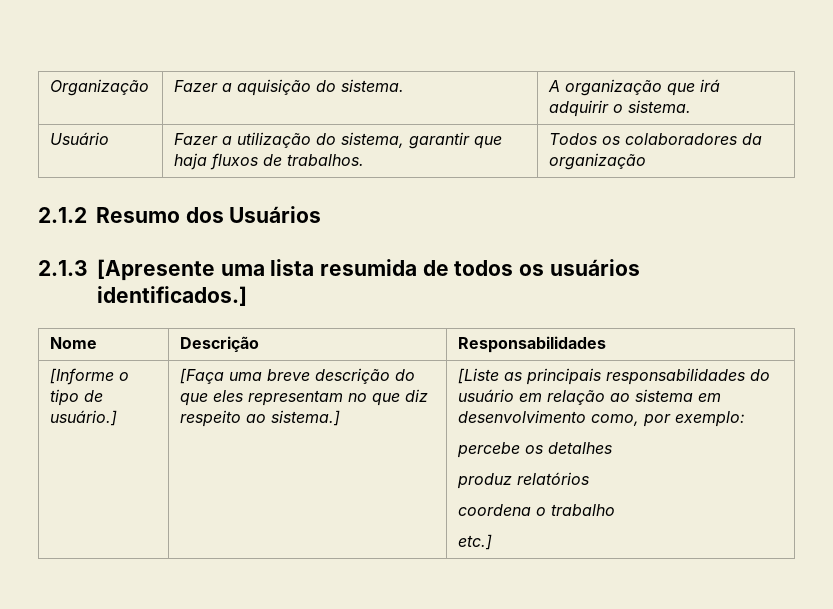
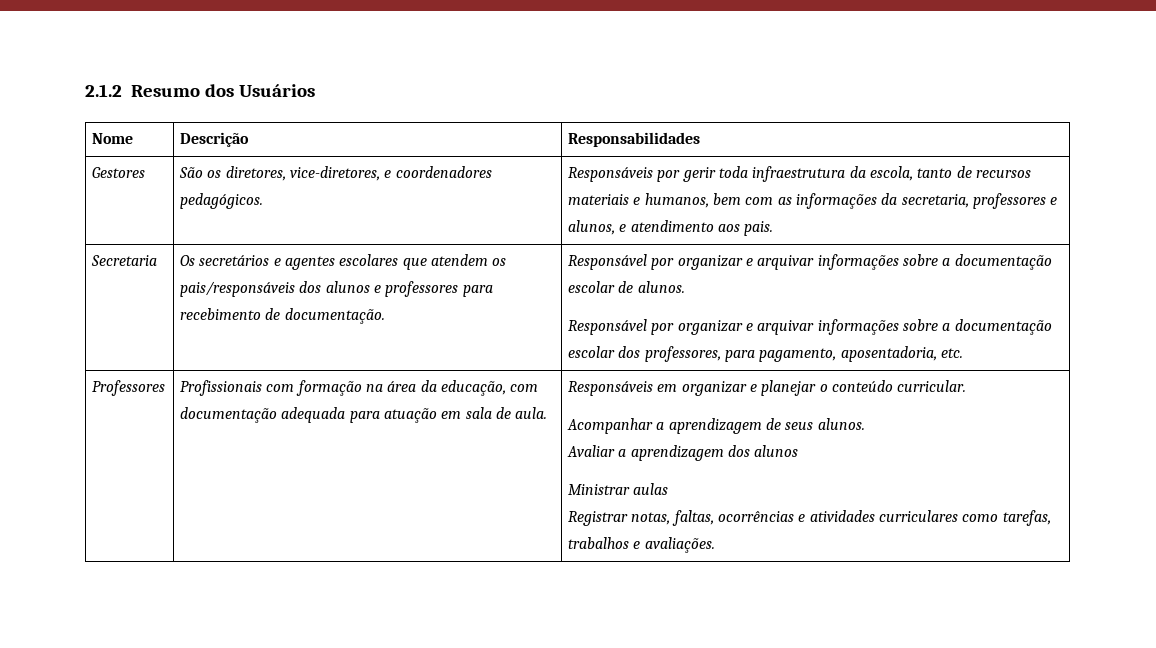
[50,79,150,96] [174,79,405,96] [548,79,721,96] [549,100,692,117] [50,132,110,145] [174,132,503,149] [174,153,365,170] [549,133,763,145] [549,153,647,170] [38,206,322,223] [38,259,640,281] [97,286,247,306] [50,337,98,349] [180,336,260,352] [458,336,607,353] [50,368,130,385] [50,389,104,406] [50,410,118,426] [180,368,416,384] [180,389,429,406] [180,410,341,427] [458,368,771,385] [458,389,722,405] [458,410,746,427] [457,442,613,458] [457,472,590,489] [458,504,616,516] [458,534,493,550] Organização | Fazer a aquisição do sistema. | A organização que irá adquirir o sistema. // Usuário | Fazer a utilização do sistema, garantir que haja fluxos de trabalhos. | Todos os colaboradores da organização // 2.1.2 Resumo dos Usuários // 2.1.3 [Apresente uma lista resumida de todos os usuários identificados.] // Nome | Descrição | Responsabilidades // [Informe o tipo de usuário.] | [Faça uma breve descrição do que eles representam no que diz respeito ao sistema.] | [Liste as principais responsabilidades do usuário em relação ao sistema em desenvolvimento como, por exemplo: // percebe os detalhes // produz relatórios // coordena o trabalho // etc.] -> [85,84,316,97] [92,133,134,144] [180,132,250,147] [568,132,701,147] [92,167,146,178] [179,166,492,181] [180,193,264,209] [568,166,1031,182] [568,193,1058,209] [568,220,774,236] [91,255,158,266] [180,254,507,270] [180,281,493,297] [180,308,385,324] [568,254,1052,270] [568,281,685,293] [568,319,1052,335] [568,346,963,362] [92,380,166,396] [180,380,539,396] [180,407,548,423] [568,380,967,396] [567,418,865,434] [567,445,799,461] [568,483,669,495] [568,510,1051,526] [568,537,715,553] 2.1.2 Resumo dos Usuários // Nome | Descrição | Responsabilidades // Gestores | São os diretores, vice-diretores, e coordenadores pedagógicos. | Responsáveis por gerir toda infraestrutura da escola, tanto de recursos materiais e humanos, bem com as informações da secretaria, professores e alunos, e atendimento aos pais. // Secretaria | Os secretários e agentes escolares que atendem os pais/responsáveis dos alunos e professores para recebimento de documentação. | Responsável por organizar e arquivar informações sobre a documentação escolar de alunos. // Responsável por organizar e arquivar informações sobre a documentação escolar dos professores, para pagamento, aposentadoria, etc. // Professores | Profissionais com formação na área da educação, com documentação adequada para atuação em sala de aula. | Responsáveis em organizar e planejar o conteúdo curricular. // Acompanhar a aprendizagem de seus alunos. // Avaliar a aprendizagem dos alunos // Ministrar aulas // Registrar notas, faltas, ocorrências e atividades curriculares como tarefas, trabalhos e avaliações.

